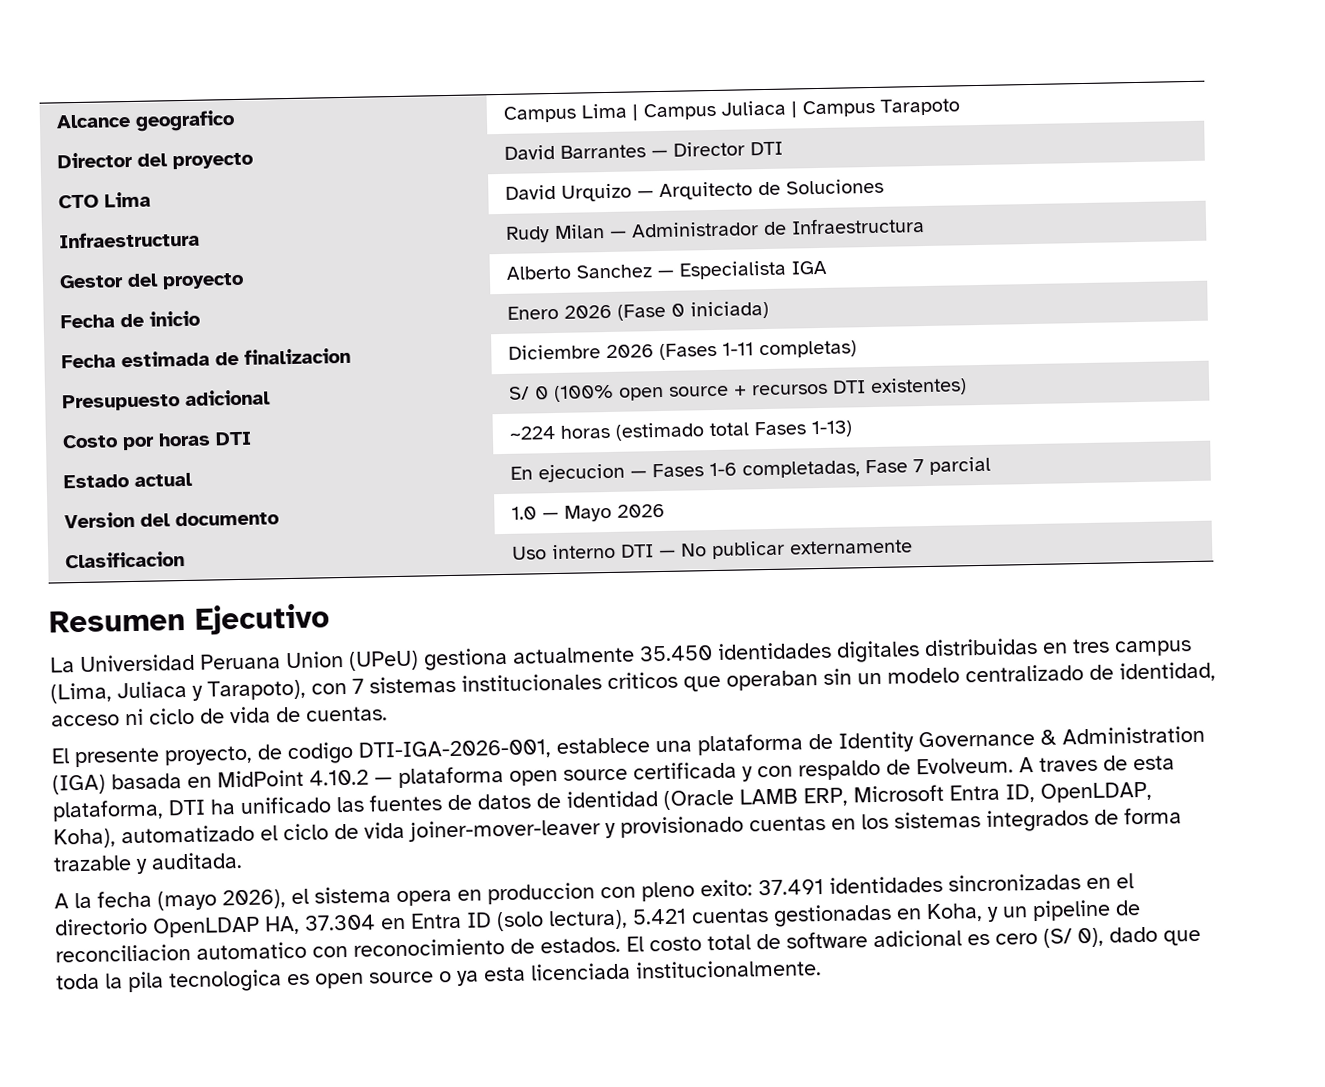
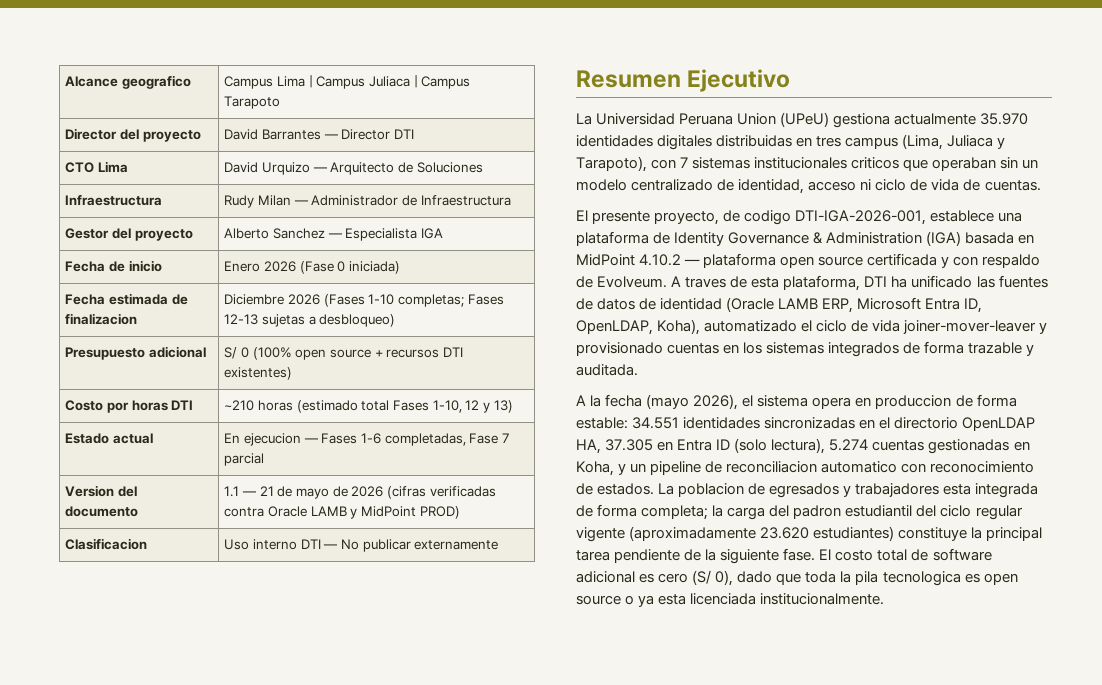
[721,340,857,359] 1-11 completas) -> [368,294,504,307] [224,314,396,327] 1-10 completas; Fases 12-13 sujetas a desbloqueo)
[508,426,556,440] ~224 -> [224,400,255,411] ~210
[810,420,853,438] 1-13) -> [432,400,513,413] 1-10, 12 y 13)
[510,503,665,522] 1.0 — Mayo 2026 -> [224,486,496,499] [224,506,460,519] 1.1 — 21 de mayo de 2026 (cifras verificadas contra Oracle LAMB y MidPoint PROD)
[639,645,713,662] 35.450 -> [980,113,1029,125] 35.970
[600,879,824,902] con pleno exito: 37.491 -> [955,394,1017,407] [576,417,680,429] de forma estable: 34.551
[304,914,376,931] 37.304 -> [605,439,654,451] 37.305
[632,908,687,925] 5.421 -> [829,439,869,451] 5.274
(621, 945) none -> [658,483,1039,498] [576,504,1023,520] [576,526,1043,542] [576,548,816,564] La poblacion de egresados y trabajadores esta integrada de forma completa; la carga del padron estudiantil del ciclo regular vigente (aproximadamente 23.620 estudiantes) constituye la principal tarea pendiente de la siguiente fase.

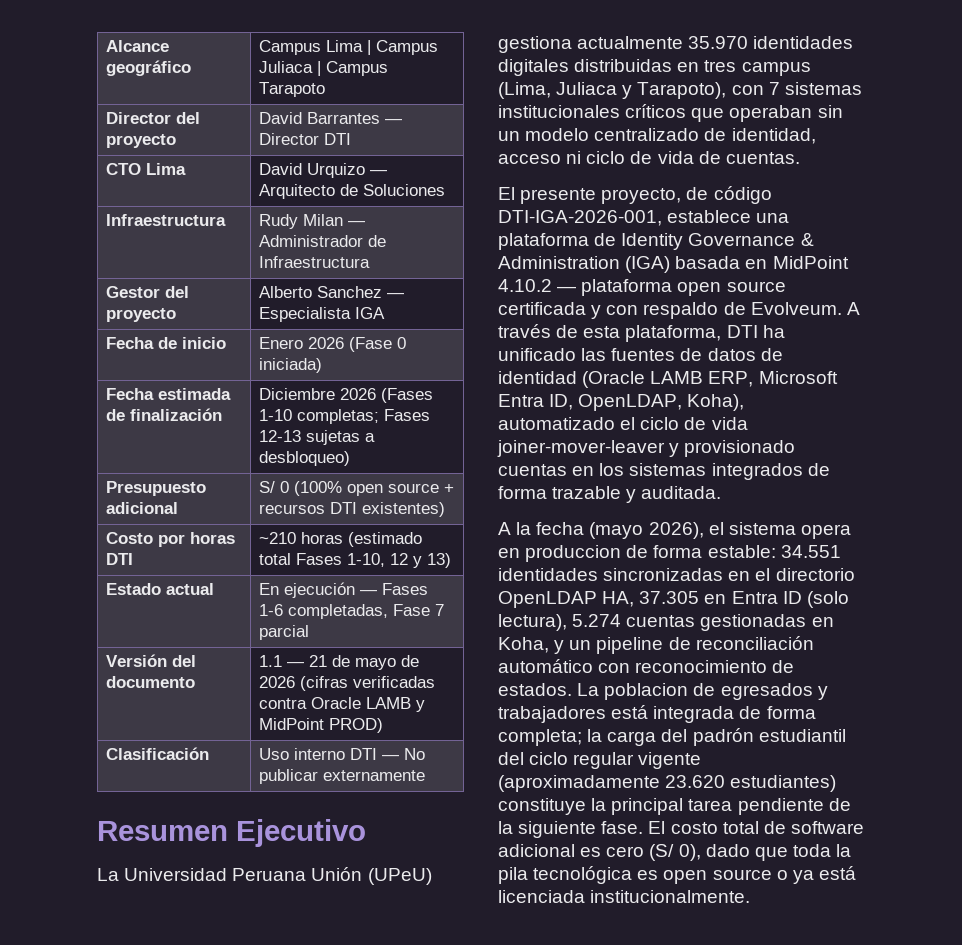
[122,75,192,89] geografico -> [106,60,192,76] geográfico
[65,313,138,325] finalizacion -> [130,408,223,421] finalización
[244,433,302,446] ejecucion -> [284,582,356,598] ejecución
[65,485,115,497] Version -> [106,654,168,667] Versión
[65,538,148,550] Clasificacion -> [106,747,210,760] Clasificación
[737,113,777,125] Union -> [311,867,363,881] Unión
[851,157,900,169] criticos -> [625,104,687,118] críticos
[744,210,792,225] codigo -> [713,186,772,204] código
[685,277,727,288] traves -> [498,324,551,338] través
[726,461,898,473] reconciliacion automatico -> [695,636,814,650] [498,659,593,673] reconciliación automático
[943,484,972,495] esta -> [611,705,649,719] está
[793,505,842,519] padron -> [692,728,754,746] padrón
[882,571,961,586] tecnologica -> [533,866,633,884] tecnológica
[658,594,687,605] esta -> [818,866,856,880] está

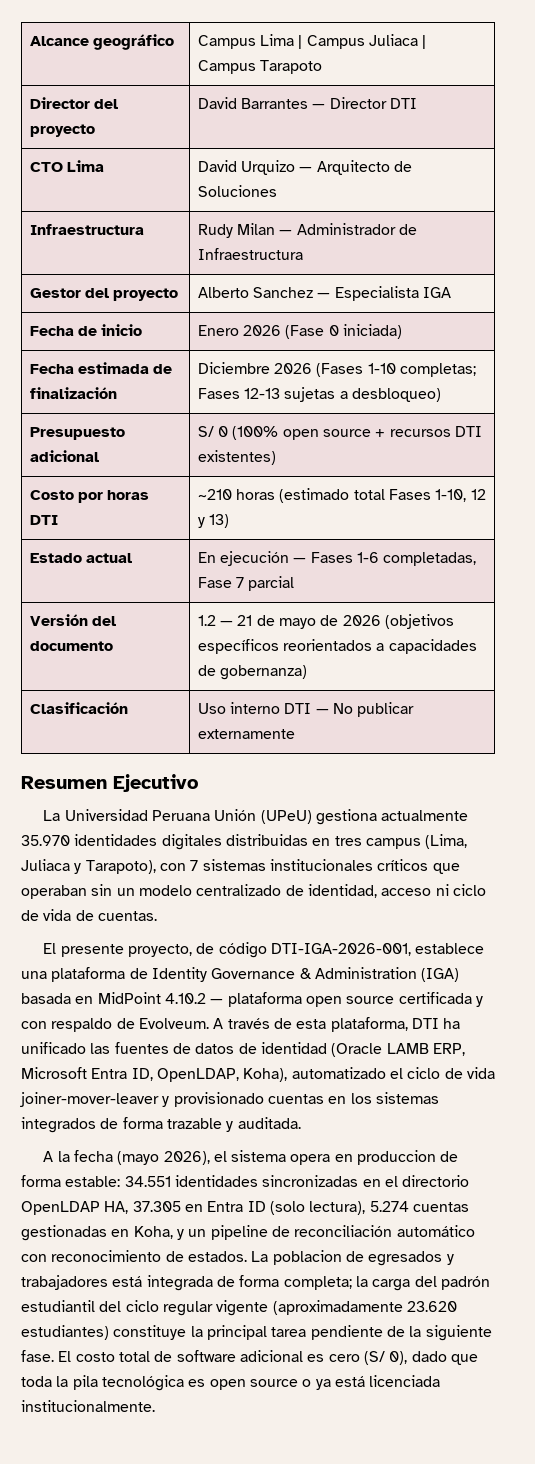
[259,655,283,667] 1.1 -> [197,615,216,626] 1.2
[300,676,436,691] [259,697,426,712] [259,718,384,733] (cifras verificadas contra Oracle LAMB y MidPoint PROD) -> [385,614,455,629] [197,639,477,654] [197,665,308,680] (objetivos específicos reorientados a capacidades de gobernanza)

